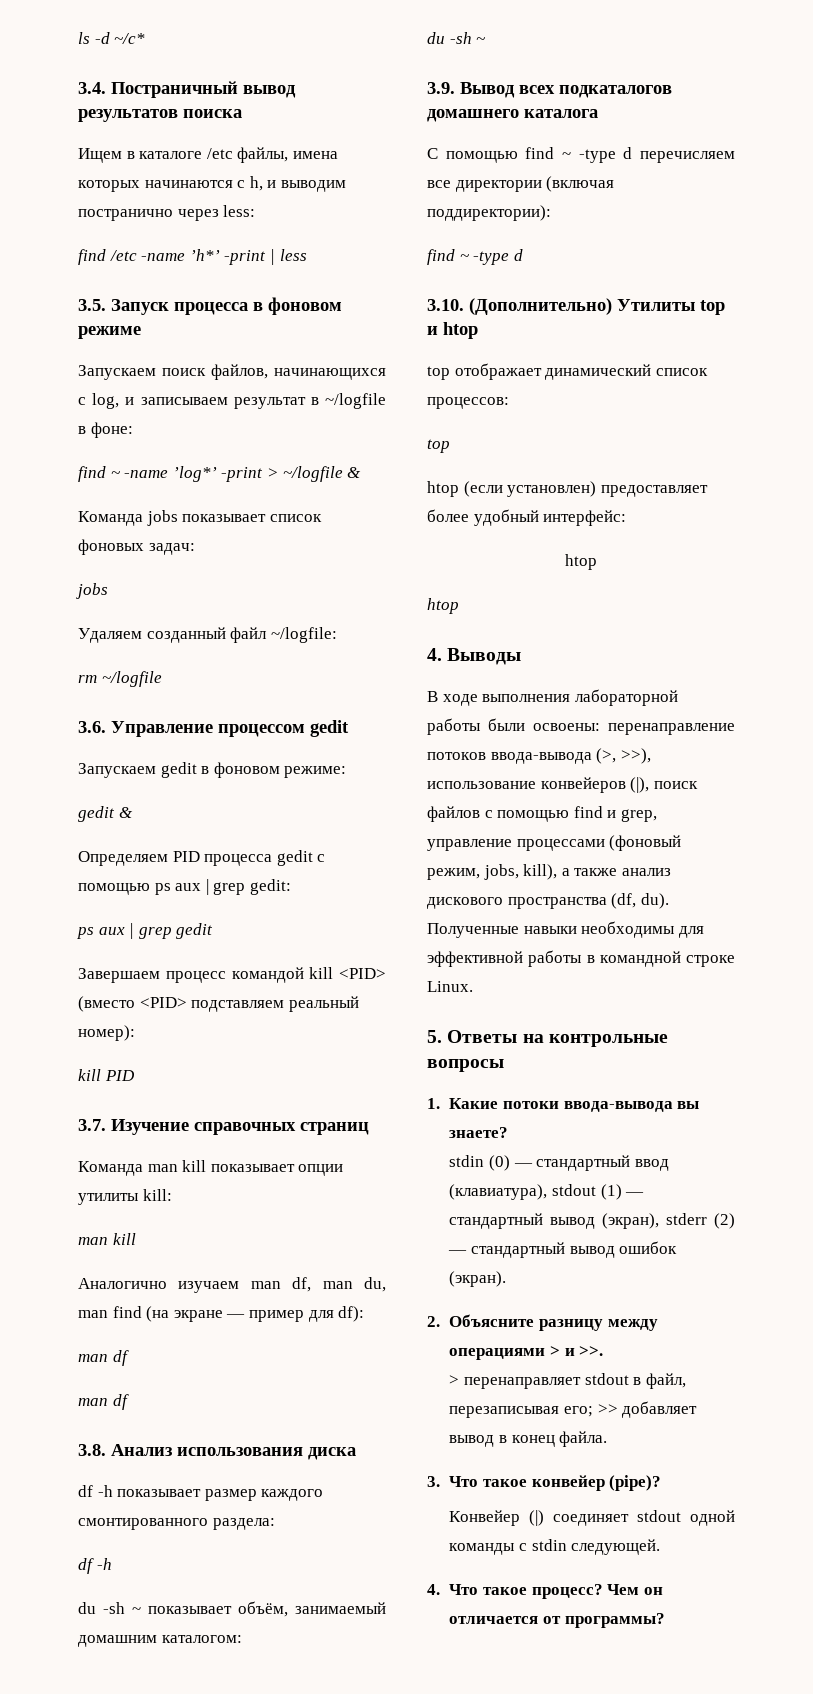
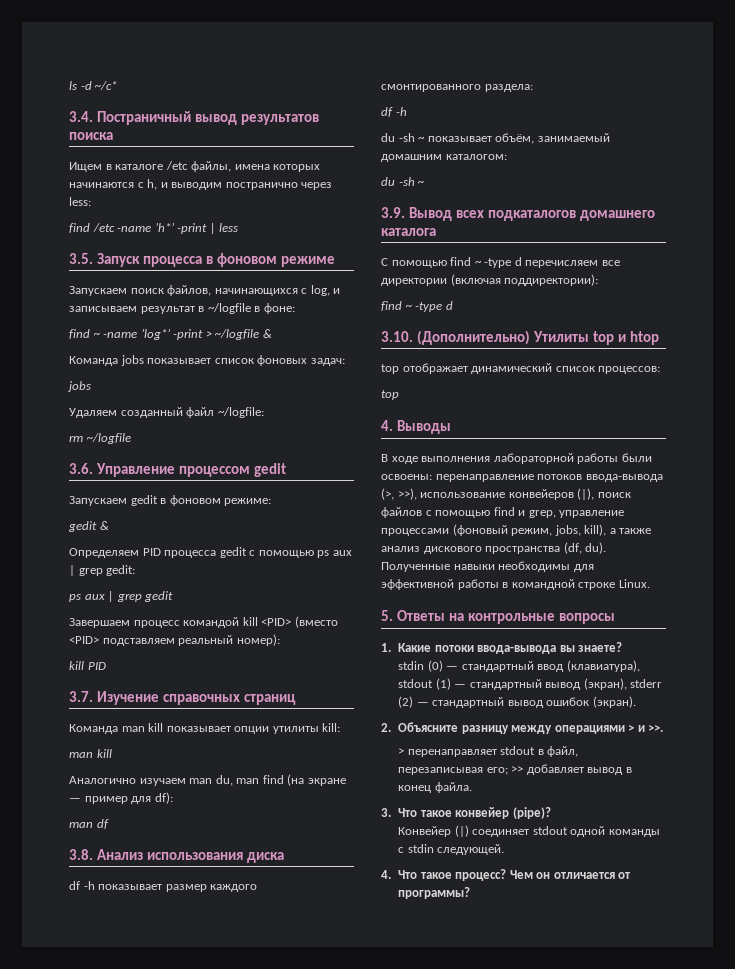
[292,1277,353,1292] df, man -> (213, 781) none
[78,1394,129,1410] // man df -> (109, 824) none
[427,481,708,497] [427,509,627,526] [565,554,597,570] [427,598,459,614] // htop (если установлен) предоставляет более удобный интерфейс: // htop // htop -> (399, 395) none

